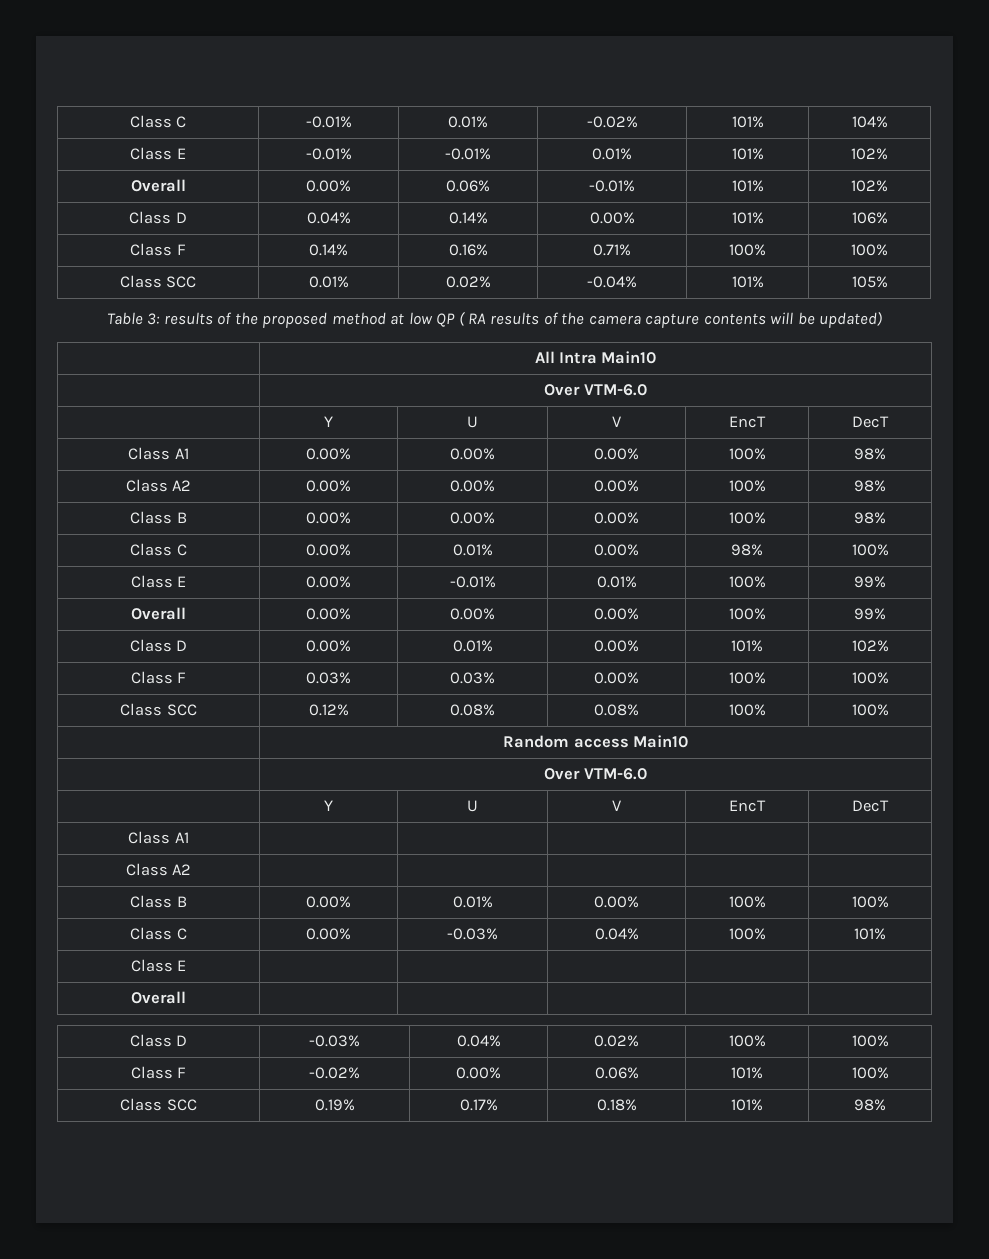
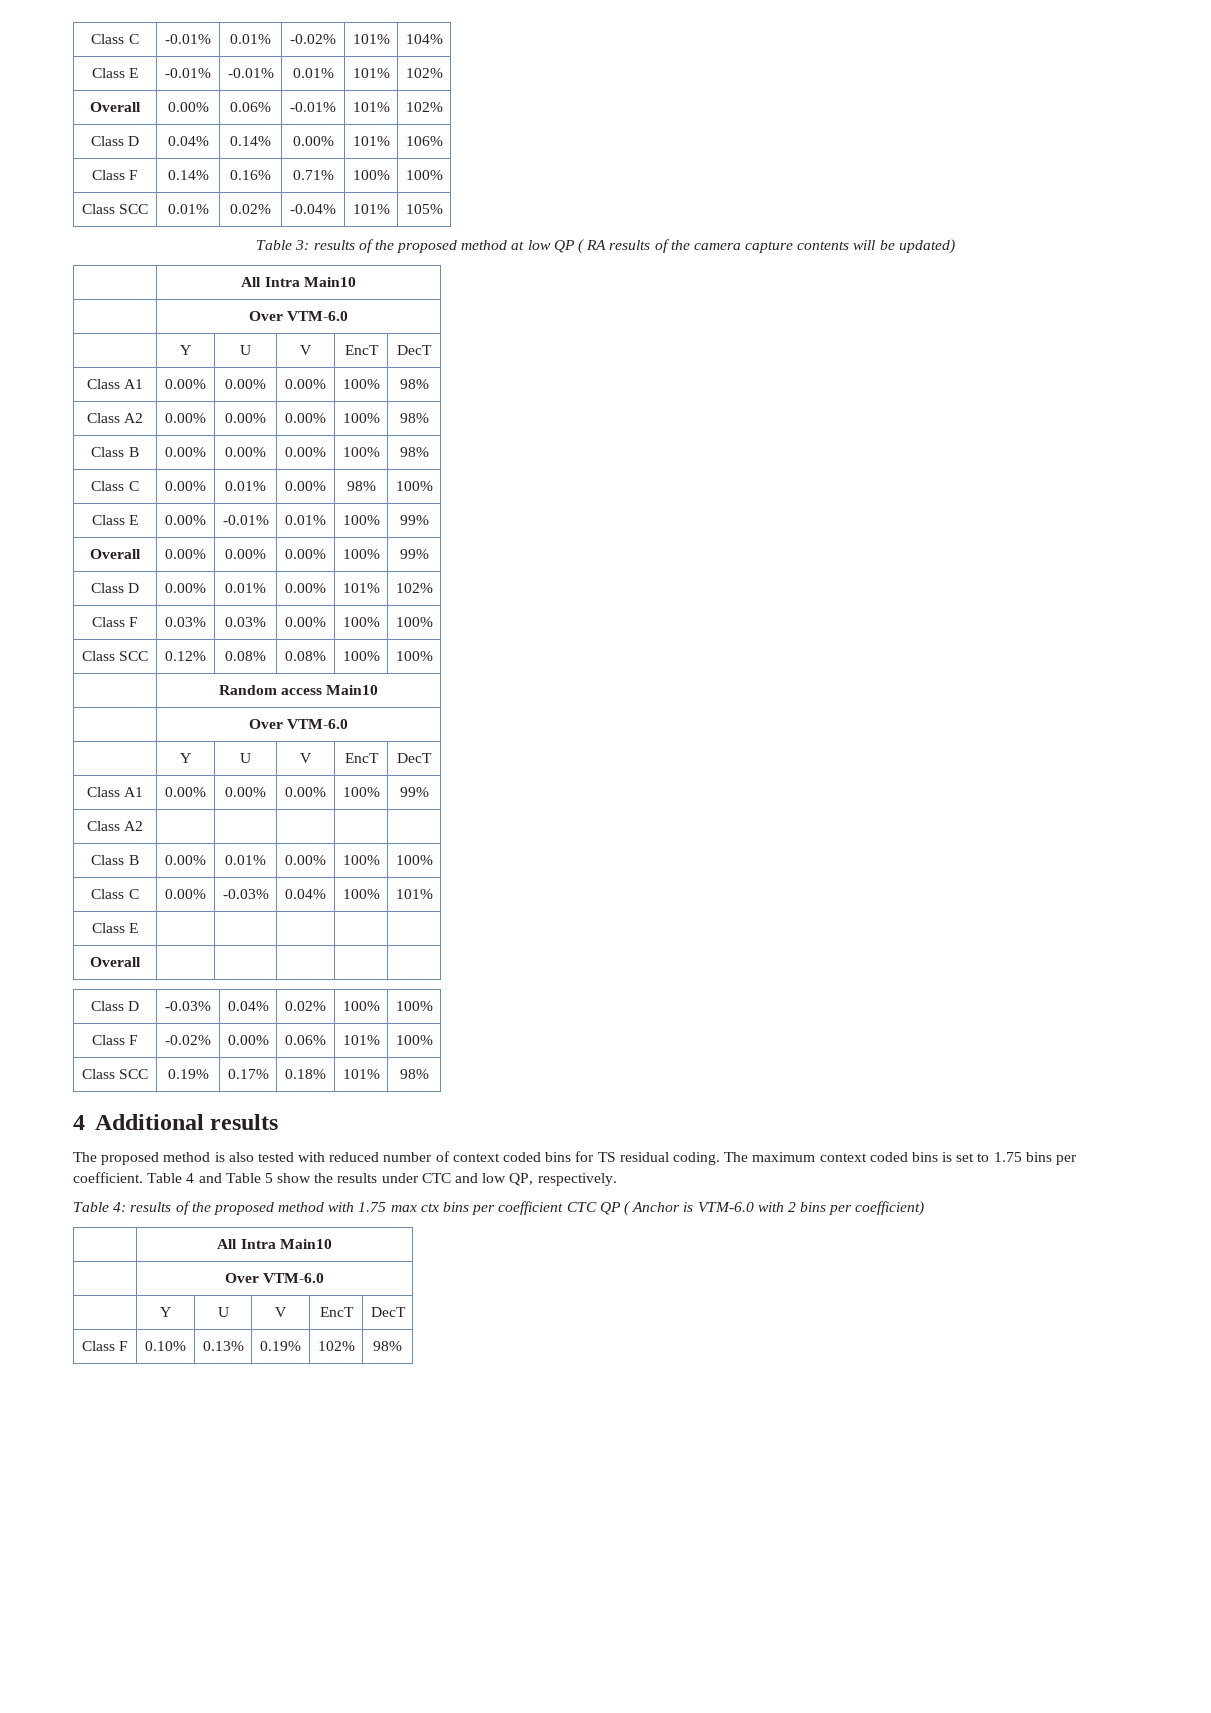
(189, 837) | | | | -> [165,787,206,797] [225,787,266,797] [285,787,326,797] [342,787,380,797] [399,787,429,797] 0.00% | 0.00% | 0.00% | 100% | 99%
(886, 1105) none -> [73,1114,279,1130] [73,1151,1077,1165] [73,1172,617,1186] [73,1201,925,1216] [217,1239,332,1249] [224,1273,325,1283] [160,1307,171,1317] [217,1307,229,1317] [275,1307,287,1317] [319,1307,354,1317] [370,1307,406,1317] [81,1341,129,1351] [145,1341,186,1351] [202,1341,244,1351] [260,1341,301,1351] [317,1341,355,1351] [373,1341,402,1351] // 4 Additional results // The proposed method is also tested with reduced number of context coded bins for TS residual coding. The maximum context coded bins is set to 1.75 bins per coefficient. Table 4 and Table 5 show the results under CTC and low QP, respectively. // Table 4: results of the proposed method with 1.75 max ctx bins per coefficient CTC QP ( Anchor is VTM-6.0 with 2 bins per coefficient) // | All Intra Main10 // | Over VTM-6.0 // | Y | U | V | EncT | DecT // Class F | 0.10% | 0.13% | 0.19% | 102% | 98%

